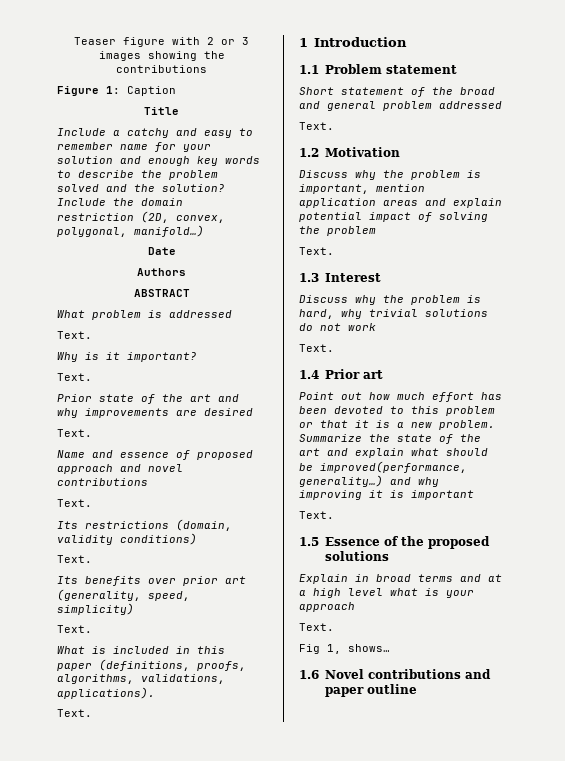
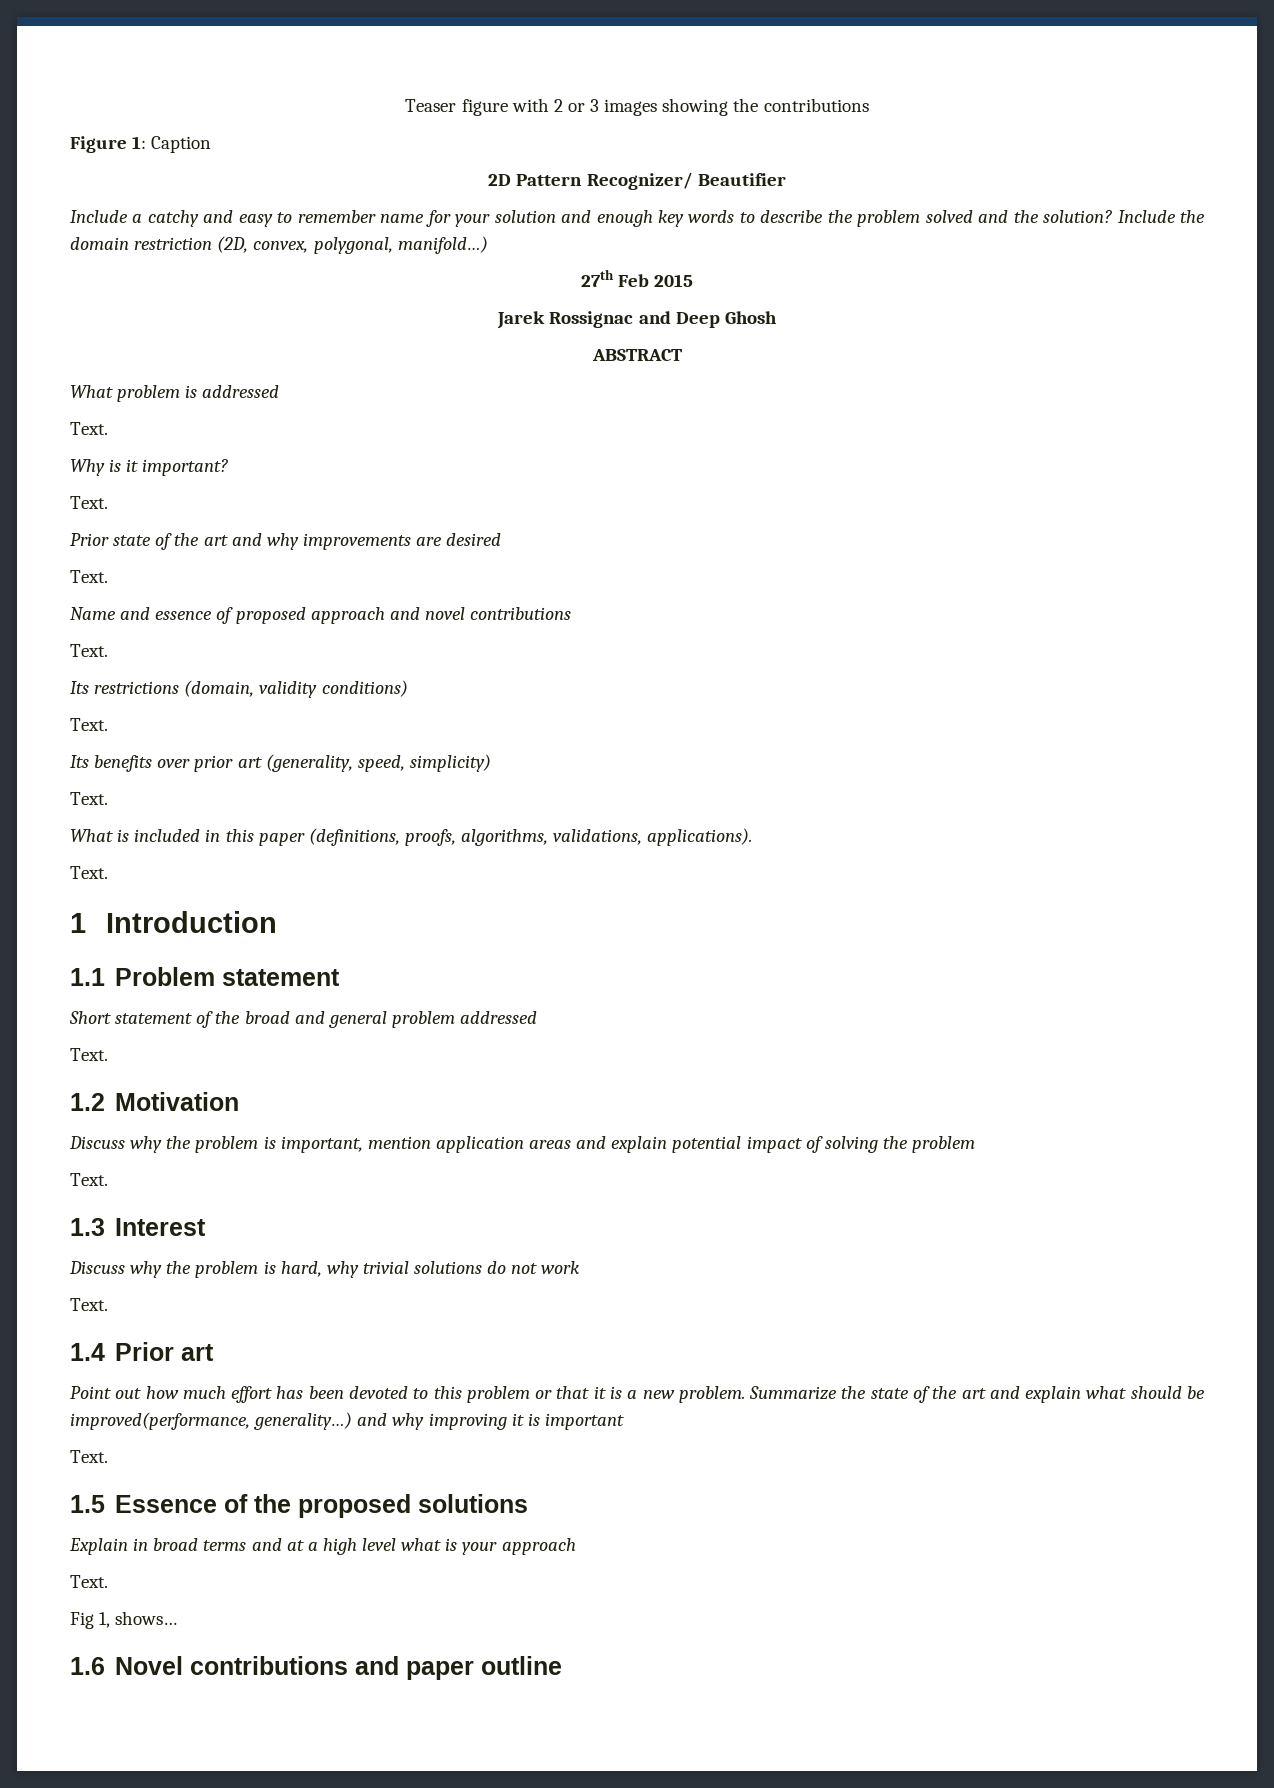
[144,107,179,115] Title -> [488,172,786,190] 2D Pattern Recognizer/ Beautifier
[147,247,176,255] [137,268,186,276] Date // Authors -> [580,269,694,287] [497,311,777,329] 27th Feb 2015 // Jarek Rossignac and Deep Ghosh

